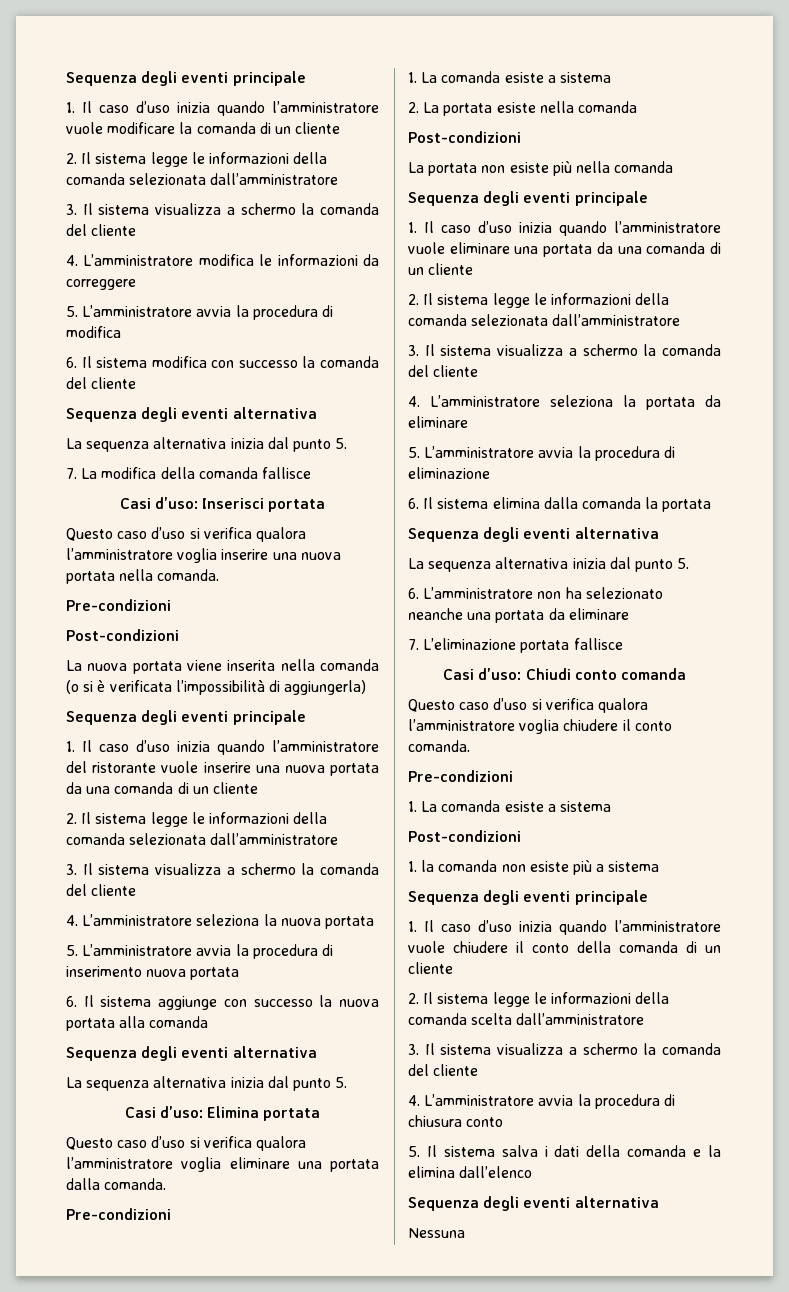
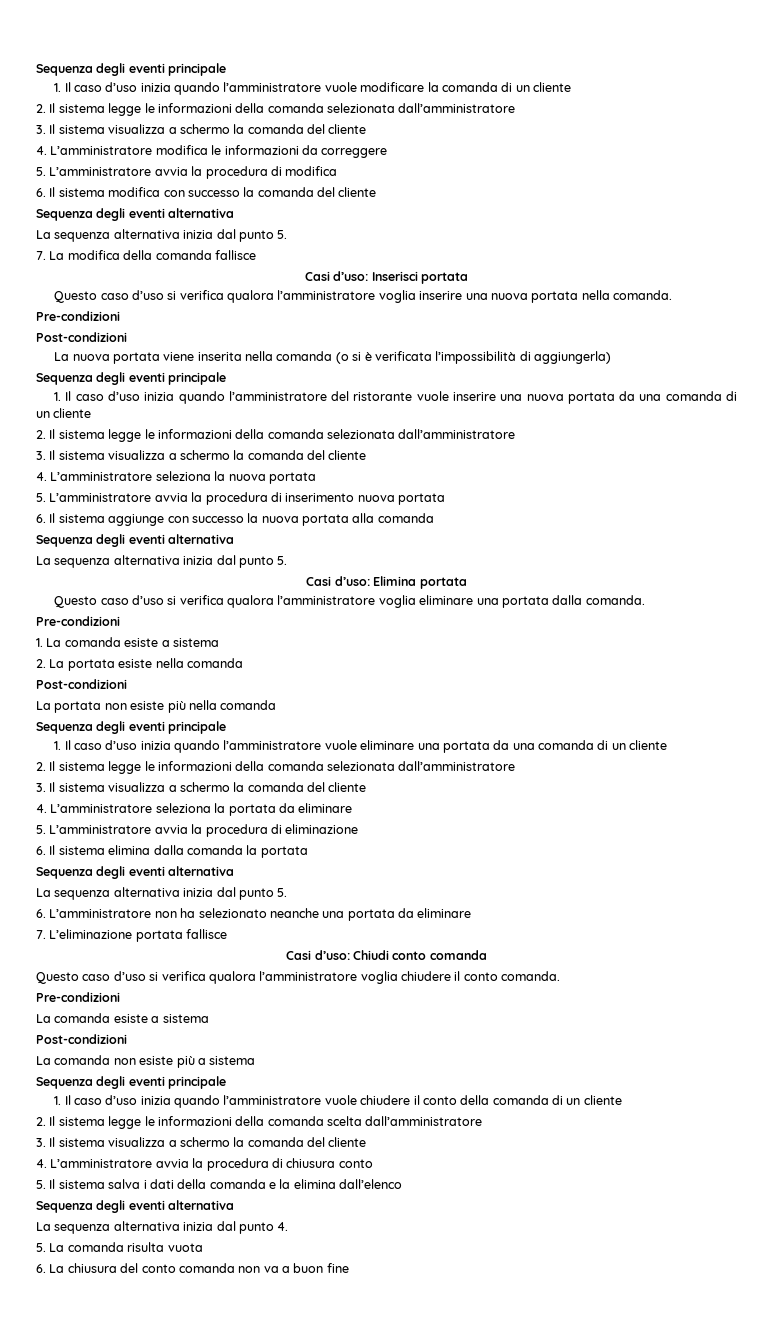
[408,801,417,812] 1. -> (120, 997) none
[408,860,435,872] 1. la -> [36,1056,51,1065] La
[408,1228,465,1238] Nessuna -> [36,1221,289,1234] [36,1242,203,1252] [36,1263,349,1273] La sequenza alternativa inizia dal punto 4. // 5. La comanda risulta vuota // 6. La chiusura del conto comanda non va a buon fine

